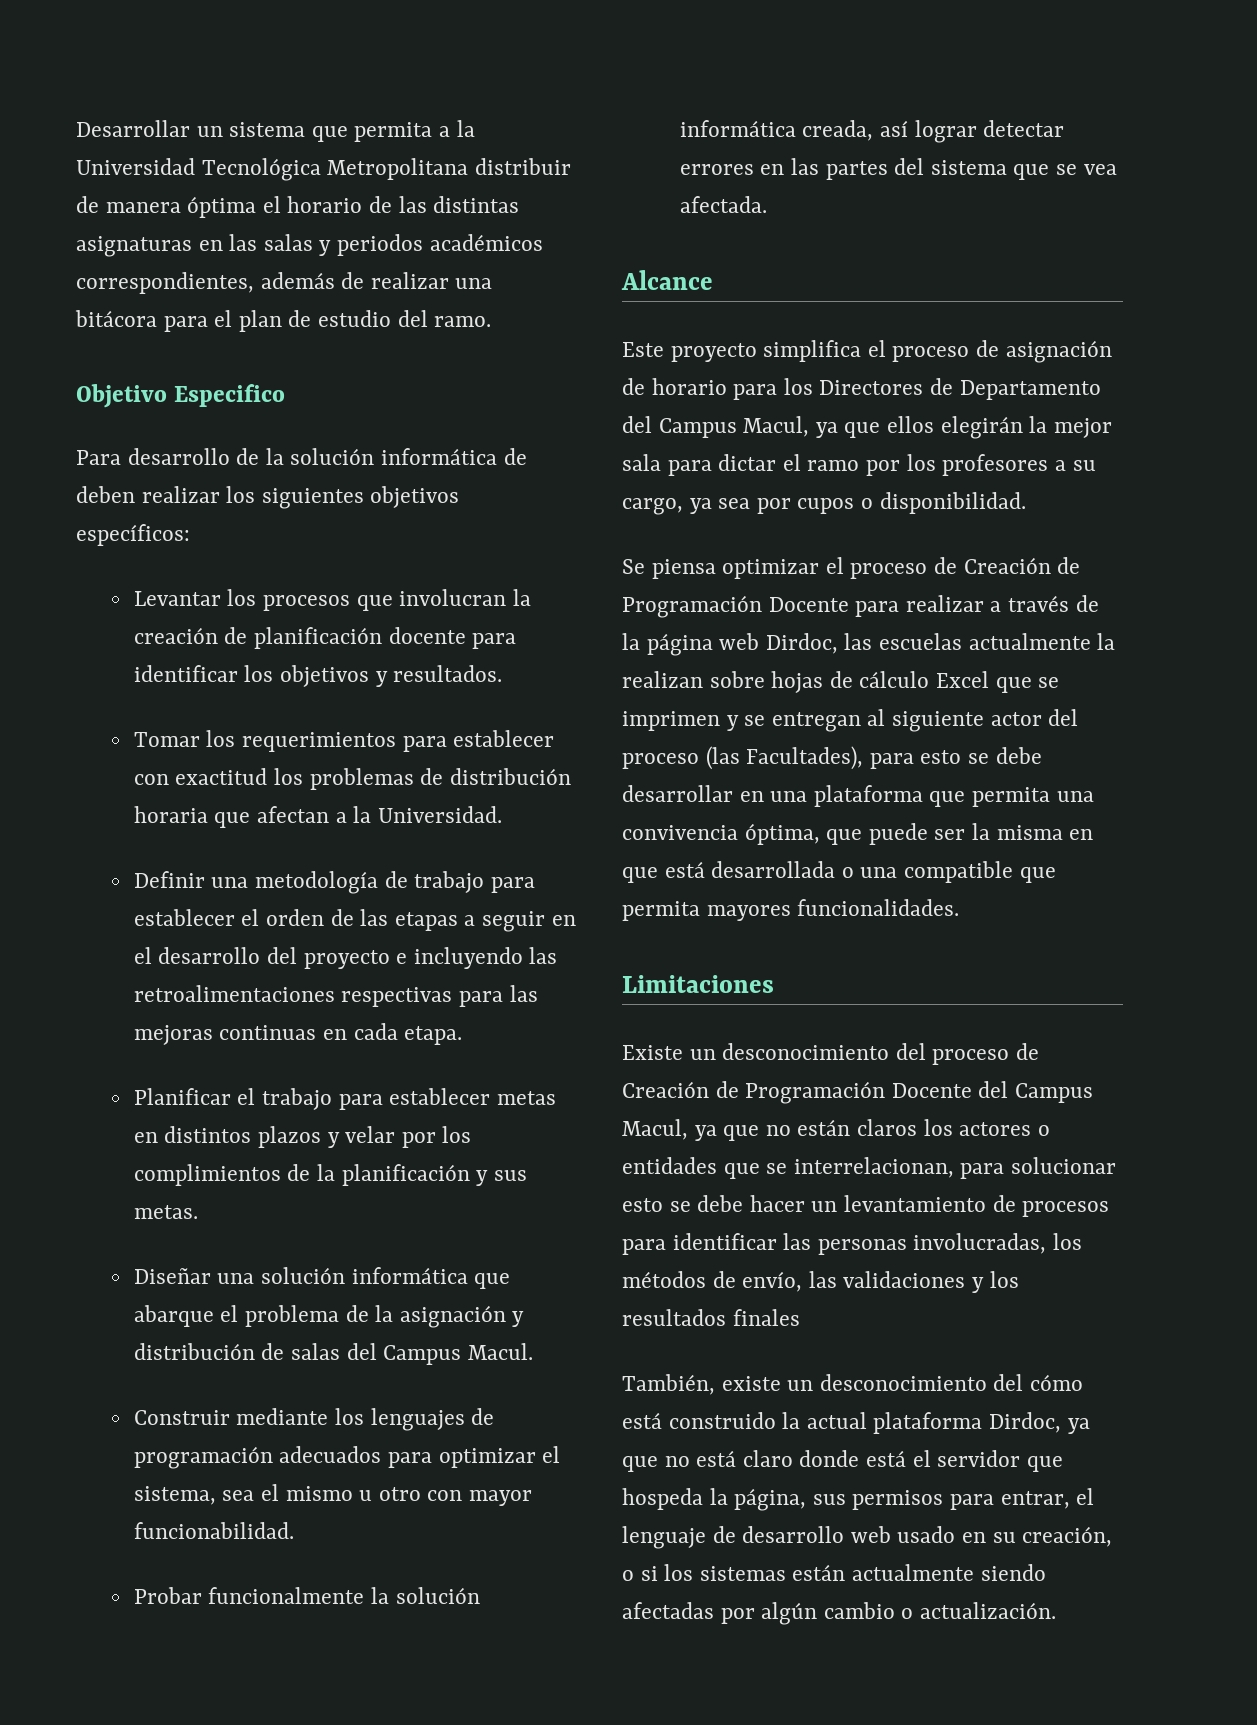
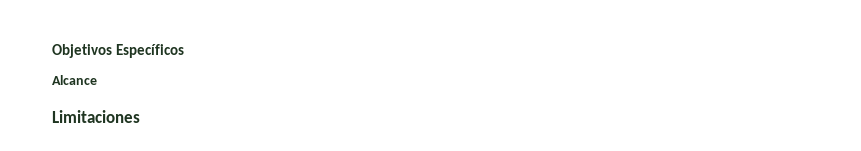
[76,120,475,142] [76,158,571,181] [76,196,520,218] [76,234,543,257] [76,272,493,294] [75,310,492,332] [76,384,286,408] [76,448,527,465] [76,486,460,509] [76,524,190,546] [133,589,531,611] [133,627,517,649] [133,665,503,687] [133,730,555,752] [133,768,571,790] [133,806,502,828] [133,871,535,894] [133,909,576,932] [133,947,558,969] [133,985,538,1007] [133,1023,463,1045] [133,1088,556,1110] [133,1126,472,1148] [133,1164,527,1186] [133,1205,198,1219] [133,1267,511,1289] [133,1305,525,1328] [133,1343,533,1365] [133,1408,495,1431] [133,1446,561,1469] [133,1484,532,1506] [133,1522,294,1539] [133,1587,480,1604] [679,120,1065,143] [679,158,1117,180] [679,196,767,213] [621,270,713,290] [622,340,1112,363] [622,378,1101,400] [622,416,1112,439] [622,454,1096,476] [622,492,1026,515] [622,557,1081,579] [622,595,1099,618] [622,633,1116,656] [622,671,1060,693] [622,709,1079,732] [622,746,1042,770] [622,785,1094,807] [622,823,1094,845] [622,861,1056,883] [622,899,960,921] [622,975,774,993] [622,1043,1040,1065] [622,1081,1094,1104] [622,1119,1050,1141] [622,1157,1117,1179] [622,1195,1110,1217] [622,1233,1083,1255] [622,1271,1019,1293] [622,1309,800,1326] [622,1374,1084,1395] [622,1412,1090,1434] [622,1450,1063,1472] [622,1488,1095,1511] [622,1526,1113,1549] [622,1564,1046,1581] [622,1602,1057,1625] Desarrollar un sistema que permita a la Universidad Tecnológica Metropolitana distribuir de manera óptima el horario de las distintas asignaturas en las salas y periodos académicos correspondientes, además de realizar una bitácora para el plan de estudio del ramo. // Objetivo Especifico // Para desarrollo de la solución informática de deben realizar los siguientes objetivos específicos: // Levantar los procesos que involucran la creación de planificación docente para identificar los objetivos y resultados. // Tomar los requerimientos para establecer con exactitud los problemas de distribución horaria que afectan a la Universidad. // Definir una metodología de trabajo para establecer el orden de las etapas a seguir en el desarrollo del proyecto e incluyendo las retroalimentaciones respectivas para las mejoras continuas en cada etapa. // Planificar el trabajo para establecer metas en distintos plazos y velar por los complimientos de la planificación y sus metas. // Diseñar una solución informática que abarque el problema de la asignación y distribución de salas del Campus Macul. // Construir mediante los lenguajes de programación adecuados para optimizar el sistema, sea el mismo u otro con mayor funcionabilidad. // Probar funcionalmente la solución informática creada, así lograr detectar errores en las partes del sistema que se vea afectada. // Alcance // Este proyecto simplifica el proceso de asignación de horario para los Directores de Departamento del Campus Macul, ya que ellos elegirán la mejor sala para dictar el ramo por los profesores a su cargo, ya sea por cupos o disponibilidad. // Se piensa optimizar el proceso de Creación de Programación Docente para realizar a través de la página web Dirdoc, las escuelas actualmente la realizan sobre hojas de cálculo Excel que se imprimen y se entregan al siguiente actor del proceso (las Facultades), para esto se debe desarrollar en una plataforma que permita una convivencia óptima, que puede ser la misma en que está desarrollada o una compatible que permita mayores funcionalidades. // Limitaciones // Existe un desconocimiento del proceso de Creación de Programación Docente del Campus Macul, ya que no están claros los actores o entidades que se interrelacionan, para solucionar esto se debe hacer un levantamiento de procesos para identificar las personas involucradas, los métodos de envío, las validaciones y los resultados finales // También, existe un desconocimiento del cómo está construido la actual plataforma Dirdoc, ya que no está claro donde está el servidor que hospeda la página, sus permisos para entrar, el lenguaje de desarrollo web usado en su creación, o si los sistemas están actualmente siendo afectadas por algún cambio o actualización. -> [52,44,185,58] [52,75,97,85] [52,110,140,123] Objetivos Específicos // Alcance // Limitaciones

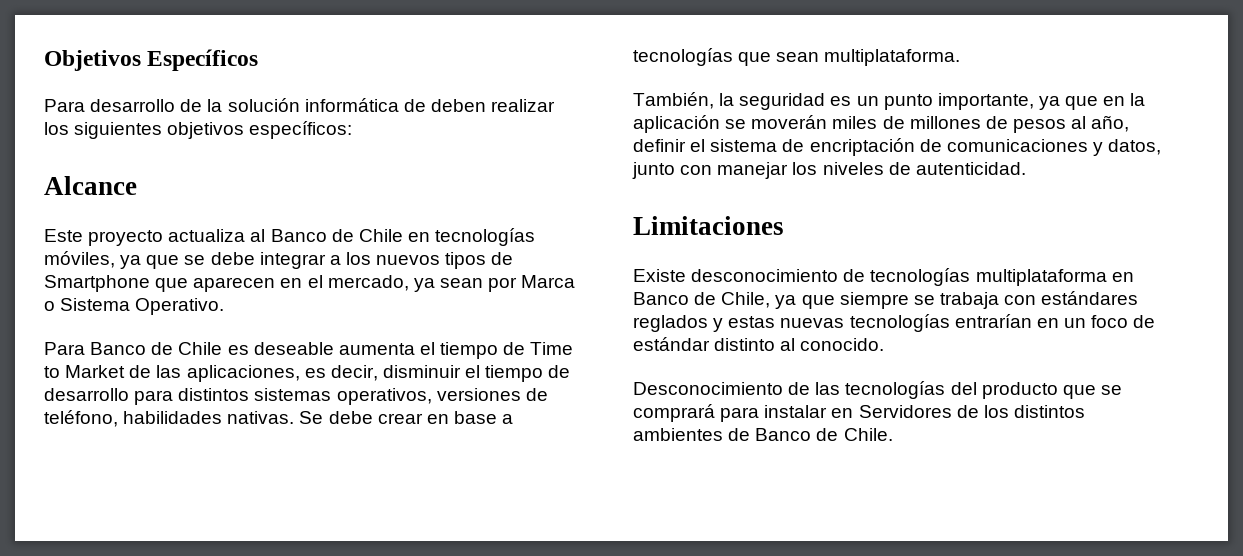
[52,75,97,85] [52,110,140,123] Alcance // Limitaciones -> [44,98,556,112] [44,121,353,139] [44,176,137,195] [44,228,536,246] [44,251,514,269] [44,275,576,292] [44,298,225,315] [44,342,574,359] [44,365,571,382] [44,388,548,405] [44,410,514,427] [633,48,961,66] [633,92,1146,110] [633,115,1130,133] [633,138,1162,156] [632,162,1026,179] [633,216,784,235] [633,268,1134,286] [633,291,1139,309] [633,314,1156,332] [633,337,885,351] [633,381,1122,399] [633,404,1085,422] [633,428,893,441] Para desarrollo de la solución informática de deben realizar los siguientes objetivos específicos: // Alcance // Este proyecto actualiza al Banco de Chile en tecnologías móviles, ya que se debe integrar a los nuevos tipos de Smartphone que aparecen en el mercado, ya sean por Marca o Sistema Operativo. // Para Banco de Chile es deseable aumenta el tiempo de Time to Market de las aplicaciones, es decir, disminuir el tiempo de desarrollo para distintos sistemas operativos, versiones de teléfono, habilidades nativas. Se debe crear en base a tecnologías que sean multiplataforma. // También, la seguridad es un punto importante, ya que en la aplicación se moverán miles de millones de pesos al año, definir el sistema de encriptación de comunicaciones y datos, junto con manejar los niveles de autenticidad. // Limitaciones // Existe desconocimiento de tecnologías multiplataforma en Banco de Chile, ya que siempre se trabaja con estándares reglados y estas nuevas tecnologías entrarían en un foco de estándar distinto al conocido. // Desconocimiento de las tecnologías del producto que se comprará para instalar en Servidores de los distintos ambientes de Banco de Chile.

